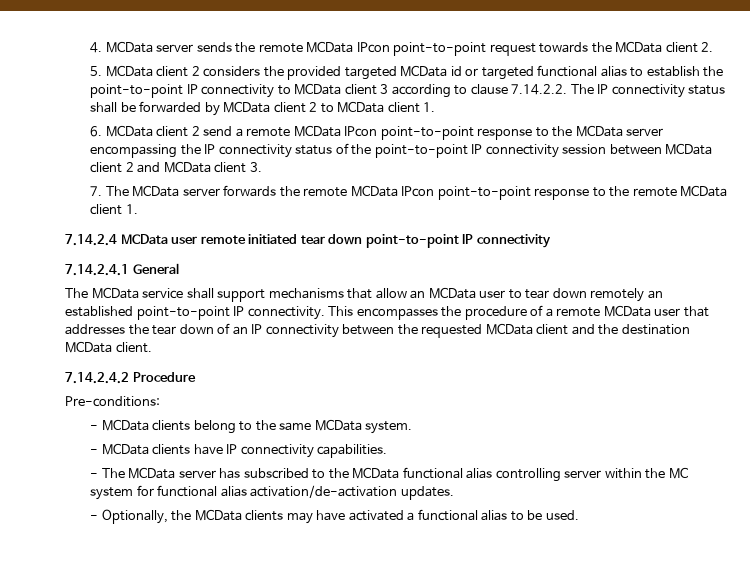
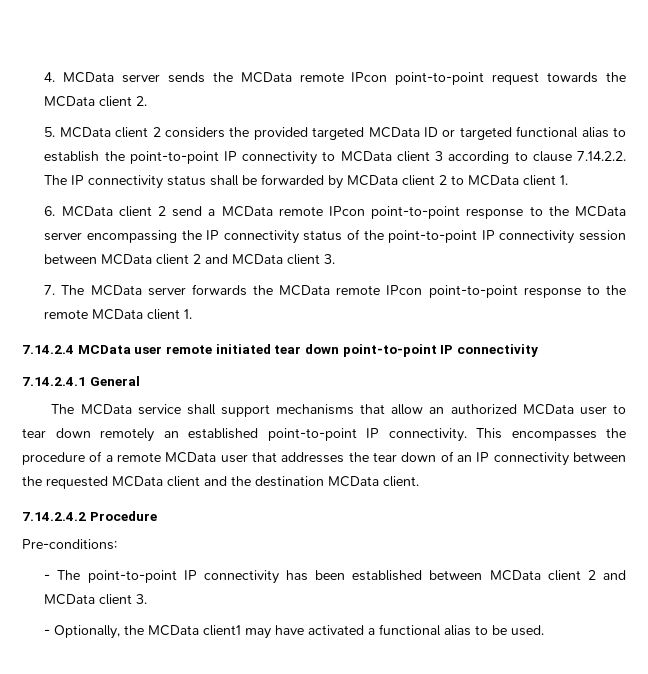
[258,41,354,53] remote MCData -> [240,72,344,83] MCData remote
[450,66,462,76] id -> [423,127,438,137] ID
[246,125,341,137] remote MCData -> [221,206,323,217] MCData remote
[303,185,398,197] remote MCData -> [279,285,381,296] MCData remote
(426, 294) none -> [450,404,517,414] authorized
[101,419,413,434] [90,443,388,458] [90,467,688,482] [90,485,454,500] MCData clients belong to the same MCData system. // - MCData clients have IP connectivity capabilities. // - The MCData server has subscribed to the MCData functional alias controlling server within the MC system for functional alias activation/de-activation updates. -> [57,570,626,584] [44,594,148,605] The point-to-point IP connectivity has been established between MCData client 2 and MCData client 3.
[245,510,284,521] clients -> [203,625,242,636] client1

